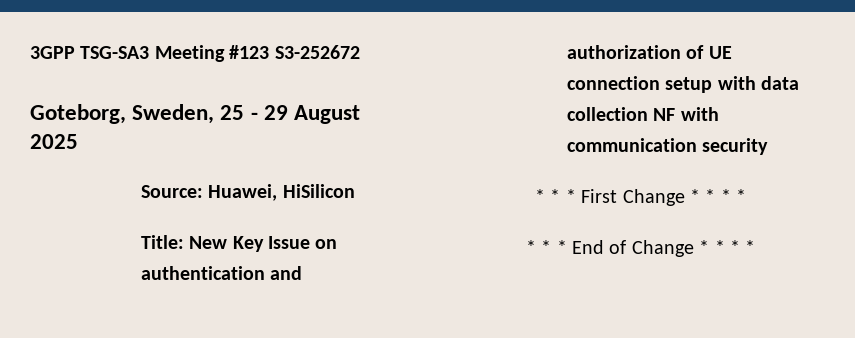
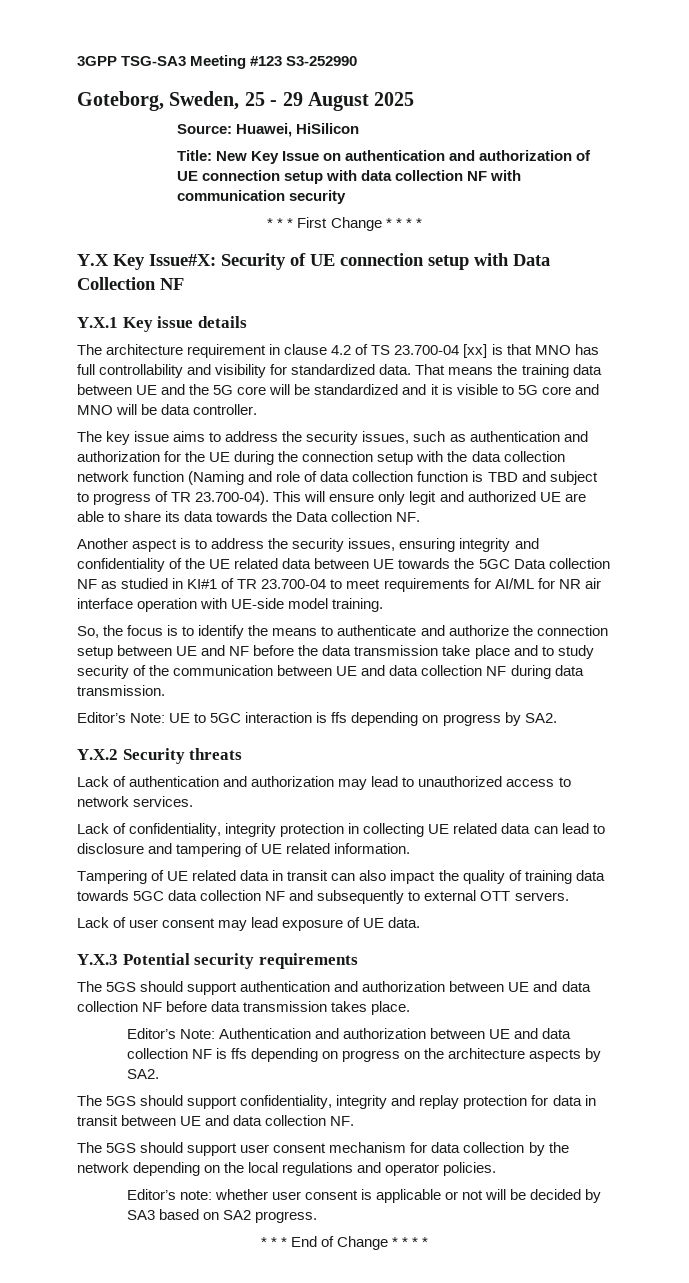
[274,45,360,59] S3-252672 -> [286,56,358,66] S3-252990
(747, 196) none -> [77,253,550,270] [77,277,184,290] [77,316,247,332] [77,344,599,358] [77,364,602,378] [77,384,599,395] [77,404,258,415] [77,431,588,445] [77,451,565,465] [77,471,598,485] [77,491,586,505] [77,511,421,522] [77,538,539,552] [77,558,610,572] [77,578,601,592] [77,598,384,612] [77,625,608,639] [77,645,594,659] [77,665,584,679] [77,685,165,696] [77,712,557,726] [77,748,243,764] [77,776,571,790] [77,796,194,807] [77,823,605,837] [77,843,411,857] [77,870,605,884] [77,890,569,904] [77,917,421,931] [77,953,358,969] [77,981,591,995] [77,1001,411,1015] [126,1028,572,1039] [126,1048,602,1062] [126,1069,159,1079] [77,1095,596,1109] [77,1115,355,1126] [77,1142,569,1156] [77,1162,497,1176] [126,1189,602,1203] [126,1209,318,1223] // Y.X Key Issue#X: Security of UE connection setup with Data Collection NF // Y.X.1 Key issue details // The architecture requirement in clause 4.2 of TS 23.700-04 [xx] is that MNO has full controllability and visibility for standardized data. That means the training data between UE and the 5G core will be standardized and it is visible to 5G core and MNO will be data controller. // The key issue aims to address the security issues, such as authentication and authorization for the UE during the connection setup with the data collection network function (Naming and role of data collection function is TBD and subject to progress of TR 23.700-04). This will ensure only legit and authorized UE are able to share its data towards the Data collection NF. // Another aspect is to address the security issues, ensuring integrity and confidentiality of the UE related data between UE towards the 5GC Data collection NF as studied in KI#1 of TR 23.700-04 to meet requirements for AI/ML for NR air interface operation with UE-side model training. // So, the focus is to identify the means to authenticate and authorize the connection setup between UE and NF before the data transmission take place and to study security of the communication between UE and data collection NF during data transmission. // Editor’s Note: UE to 5GC interaction is ffs depending on progress by SA2. // Y.X.2 Security threats // Lack of authentication and authorization may lead to unauthorized access to network services. // Lack of confidentiality, integrity protection in collecting UE related data can lead to disclosure and tampering of UE related information. // Tampering of UE related data in transit can also impact the quality of training data towards 5GC data collection NF and subsequently to external OTT servers. // Lack of user consent may lead exposure of UE data. // Y.X.3 Potential security requirements // The 5GS should support authentication and authorization between UE and data collection NF before data transmission takes place. // Editor’s Note: Authentication and authorization between UE and data collection NF is ffs depending on progress on the architecture aspects by SA2. // The 5GS should support confidentiality, integrity and replay protection for data in transit between UE and data collection NF. // The 5GS should support user consent mechanism for data collection by the network depending on the local regulations and operator policies. // Editor’s note: whether user consent is applicable or not will be decided by SA3 based on SA2 progress.

